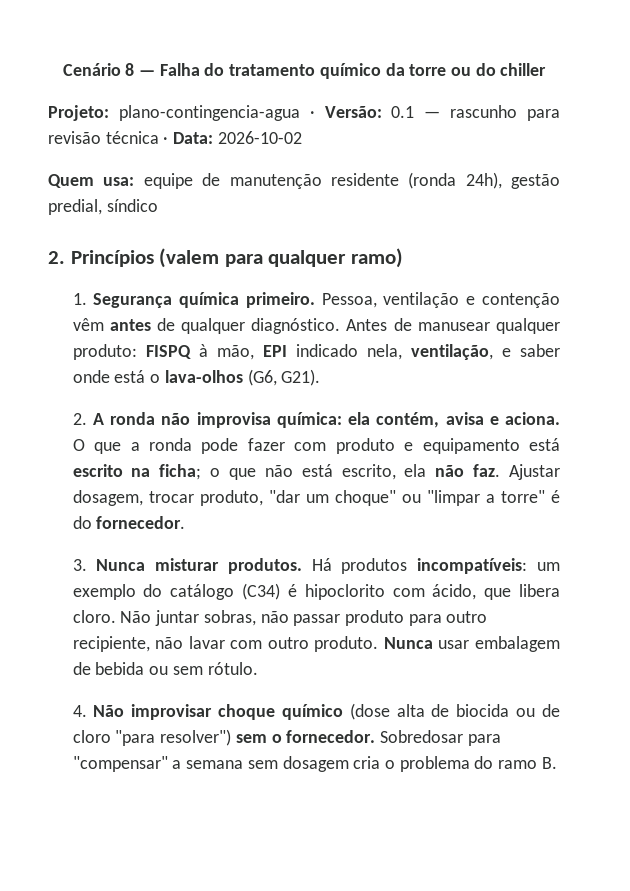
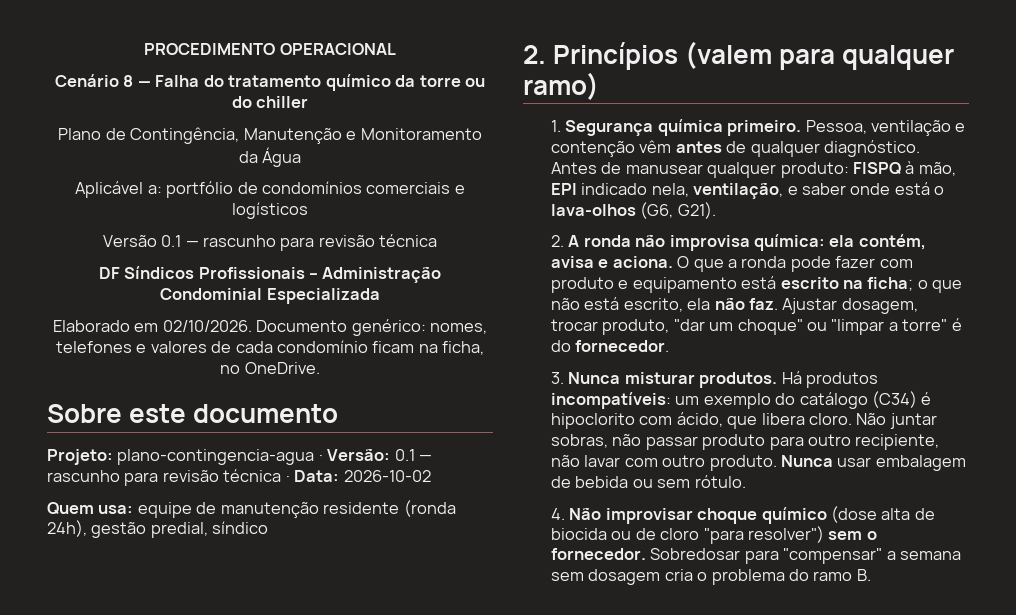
(62, 69) none -> [144,43,396,55] PROCEDIMENTO OPERACIONAL //
(547, 69) none -> [58,127,482,144] [238,147,302,167] [75,181,465,198] [232,202,308,219] [102,234,438,251] [98,266,442,283] [160,288,380,304] [52,319,488,336] [55,340,485,355] [220,362,320,374] [47,404,339,423] // Plano de Contingência, Manutenção e Monitoramento da Água // Aplicável a: portfólio de condomínios comerciais e logísticos // Versão 0.1 — rascunho para revisão técnica // DF Síndicos Profissionais – Administração Condominial Especializada // Elaborado em 02/10/2026. Documento genérico: nomes, telefones e valores de cada condomínio ficam na ficha, no OneDrive. // Sobre este documento

